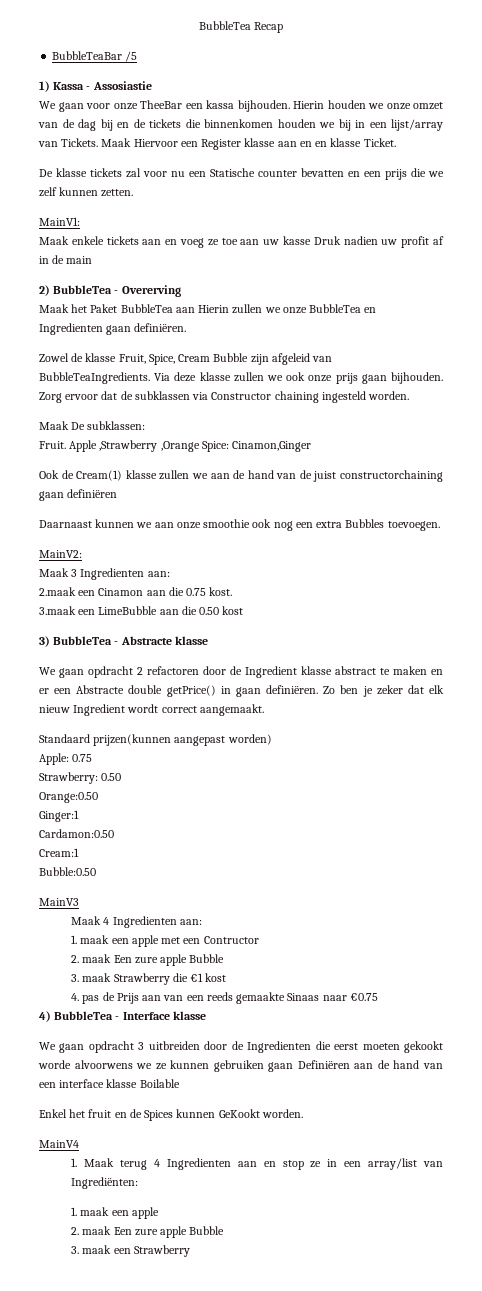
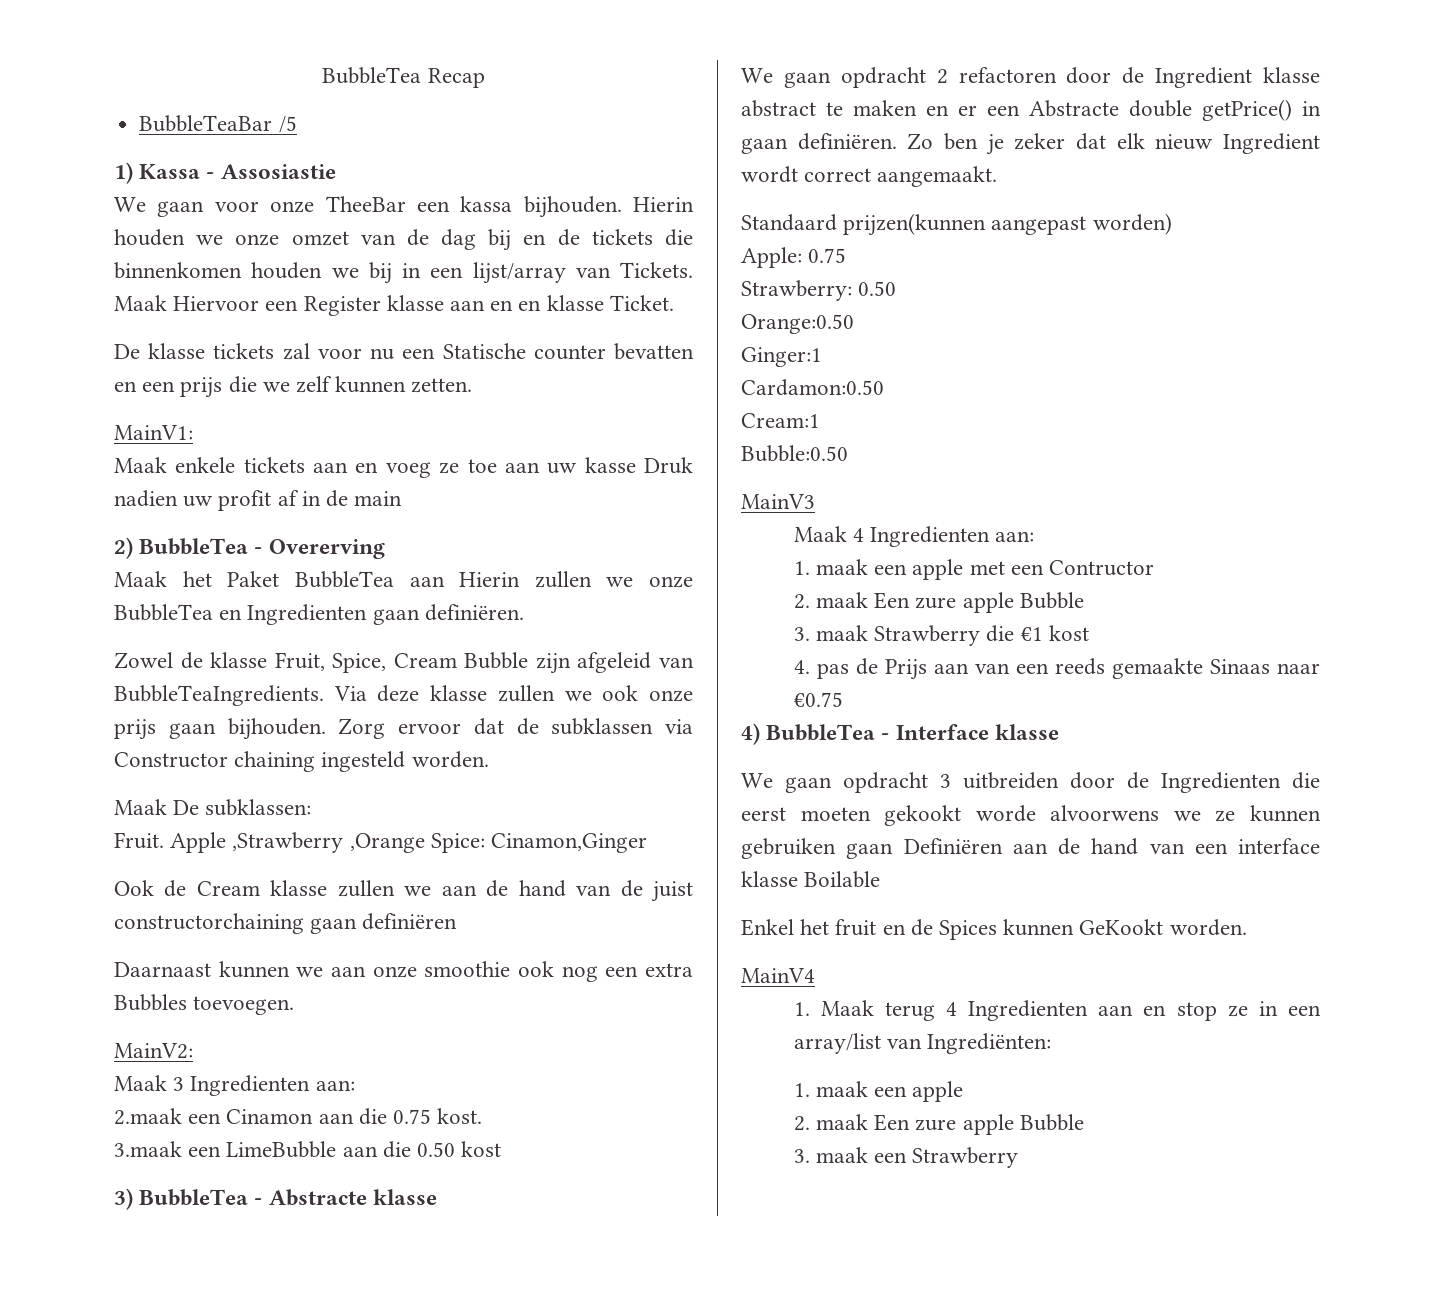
[76,470,123,481] Cream(1) -> [196,881,260,896] Cream

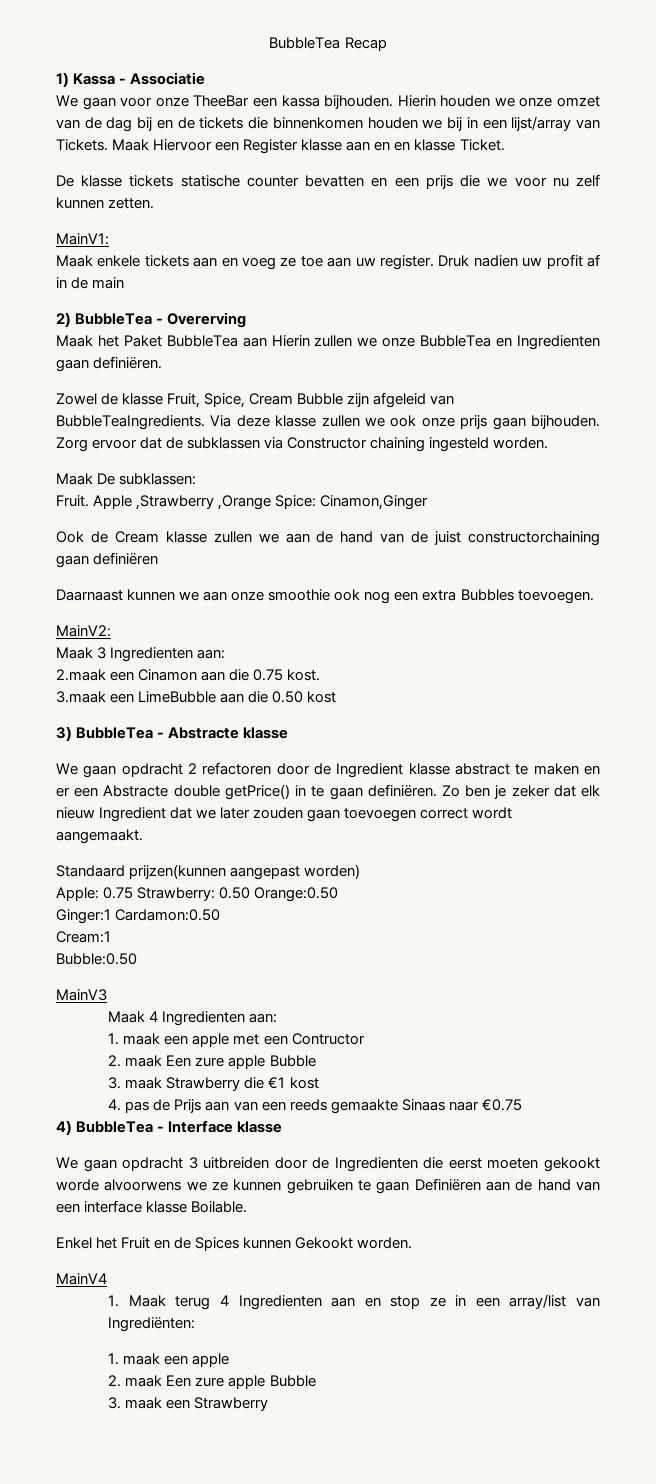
[139,115,297,133] // BubbleTeaBar /5 -> (387, 44) none
[220,164,336,179] Assosiastie -> [130,72,206,85] Associatie
[282,343,526,360] zal voor nu een Statische -> [180,175,240,187] statische
(290, 387) none -> [514,177,569,187] voor nu
[584,457,636,473] kasse -> [380,255,434,270] register.
(1321, 108) none -> [311,786,325,797] te
[741,166,872,183] wordt correct -> [170,807,513,822] dat we later zouden gaan toevoegen correct wordt
(847, 255) // -> (134, 893) none
(897, 288) // -> (251, 893) none
(822, 357) // -> (111, 916) none
(836, 848) none -> [358,1180,371,1191] te
[804,871,881,888] Boilable -> [191,1201,248,1213] Boilable.
[835,919,877,936] fruit -> [121,1237,151,1249] Fruit
[1079,919,1164,935] GeKookt -> [295,1237,354,1249] Gekookt

